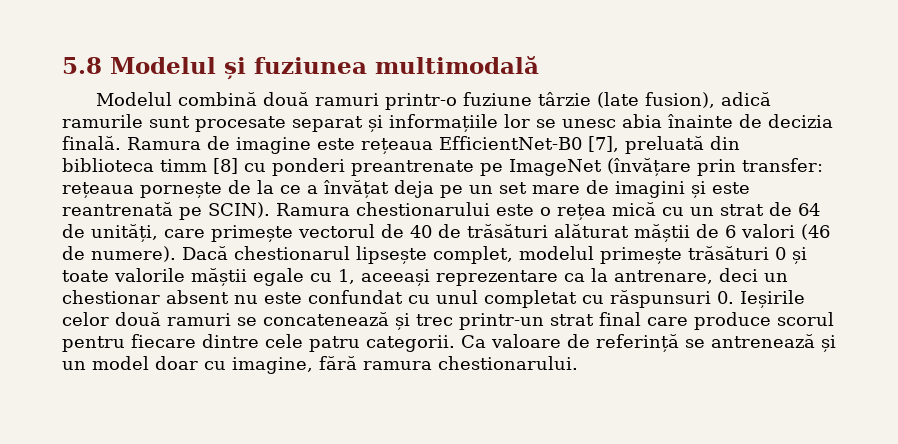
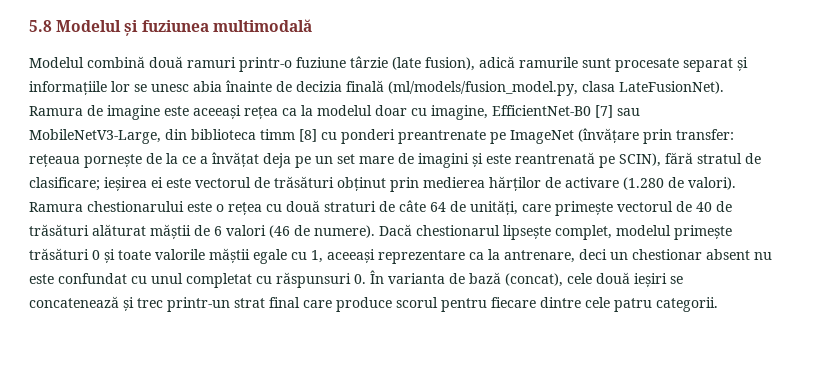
[62,136,704,155] finală. Ramura de imagine este rețeaua EfficientNet-B0 [7], preluată -> [346,80,724,96] [29,105,640,120] [29,129,161,144] finală (ml/models/fusion_model.py, clasa LateFusionNet). Ramura de imagine este aceeași rețea ca la modelul doar cu imagine, EfficientNet-B0 [7] sau MobileNetV3-Large,
[208,202,270,218] SCIN). -> [619,152,761,167] [29,176,736,192] SCIN), fără stratul de clasificare; ieșirea ei este vectorul de trăsături obținut prin medierea hărților de activare (1.280 de valori).
[612,202,792,216] mică cu un strat de -> [266,200,426,212] cu două straturi de câte
[740,290,805,309] [62,312,231,326] Ieșirile celor două ramuri -> [370,270,667,287] În varianta de bază (concat), cele două ieșiri
[461,334,836,353] [62,356,578,374] Ca valoare de referință se antrenează și un model doar cu imagine, fără ramura chestionarului. -> (718, 304) none

